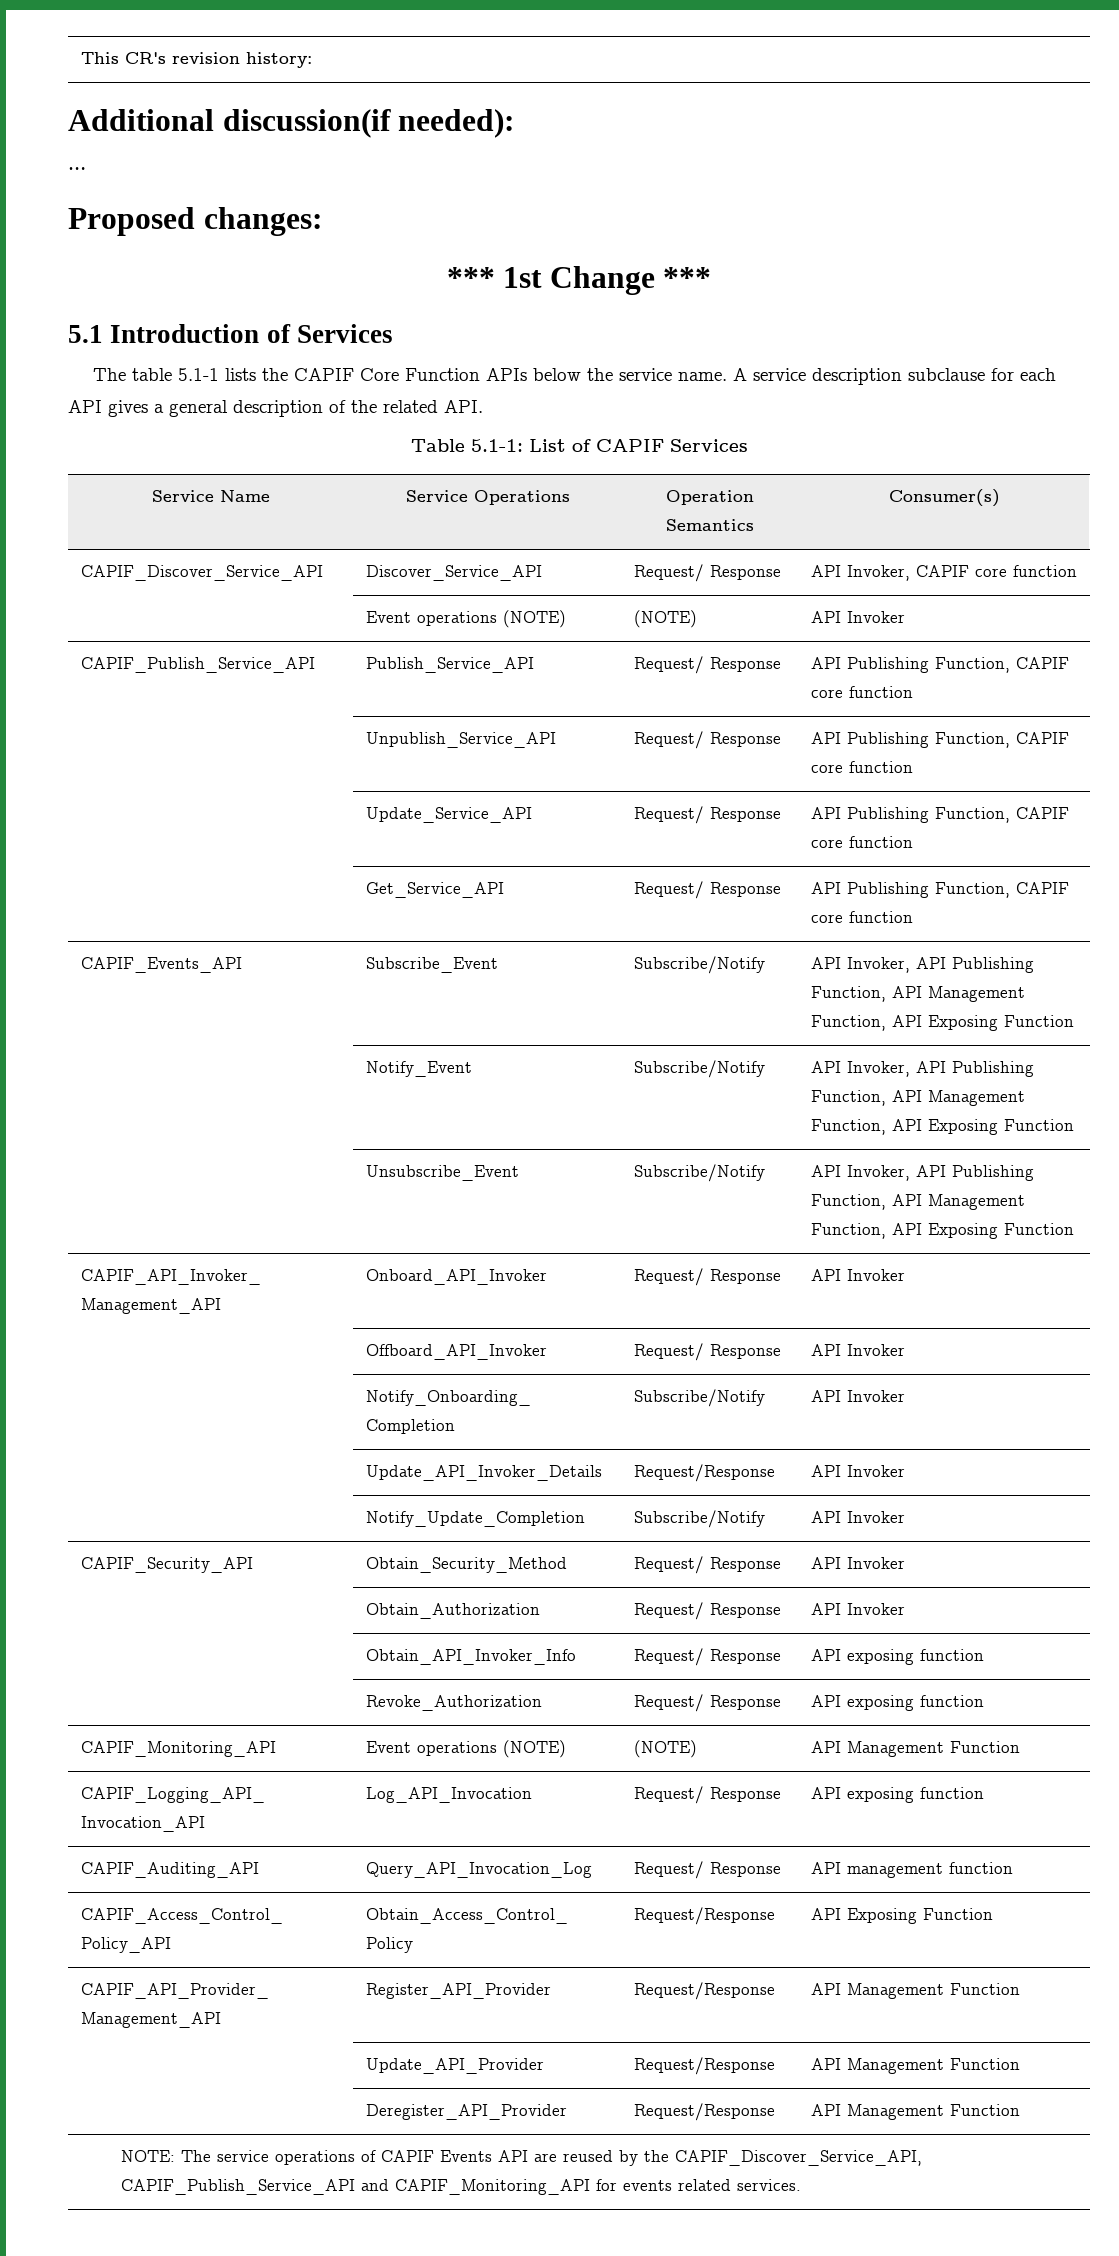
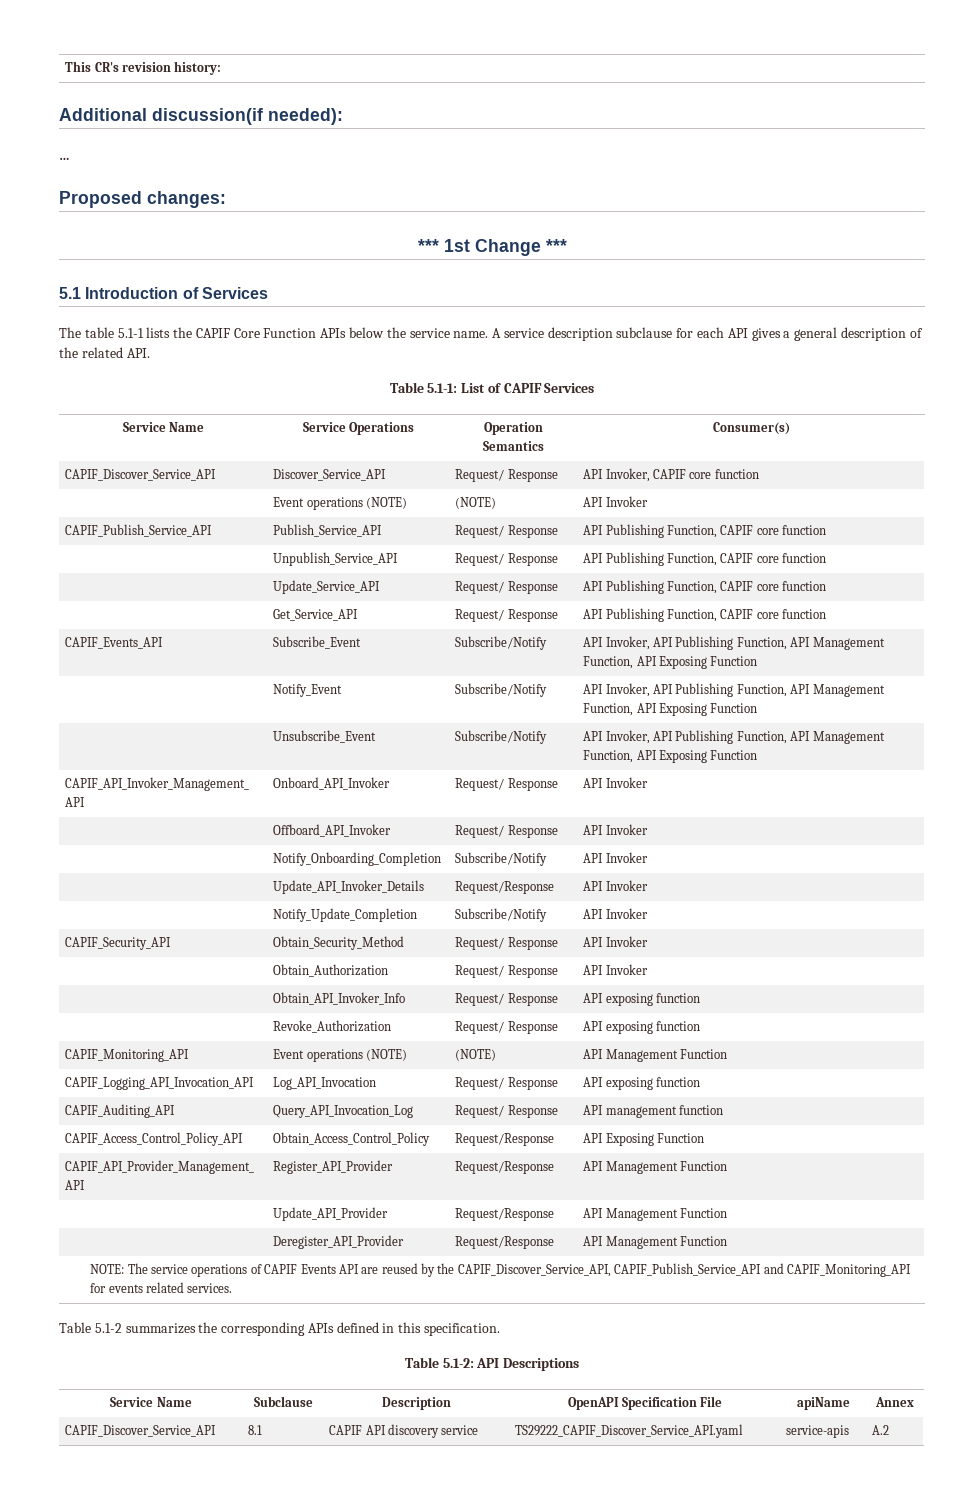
(802, 2185) none -> [59,1322,501,1336] [404,1357,580,1371] [110,1397,192,1407] [253,1396,313,1407] [382,1397,451,1410] [567,1396,723,1410] [797,1397,850,1410] [875,1397,914,1407] [65,1425,217,1437] [248,1425,263,1435] [329,1424,479,1438] [515,1424,744,1438] [786,1425,850,1438] [872,1425,890,1435] // Table 5.1-2 summarizes the corresponding APIs defined in this specification. // Table 5.1-2: API Descriptions // Service Name | Subclause | Description | OpenAPI Specification File | apiName | Annex // CAPIF_Discover_Service_API | 8.1 | CAPIF API discovery service | TS29222_CAPIF_Discover_Service_API.yaml | service-apis | A.2

